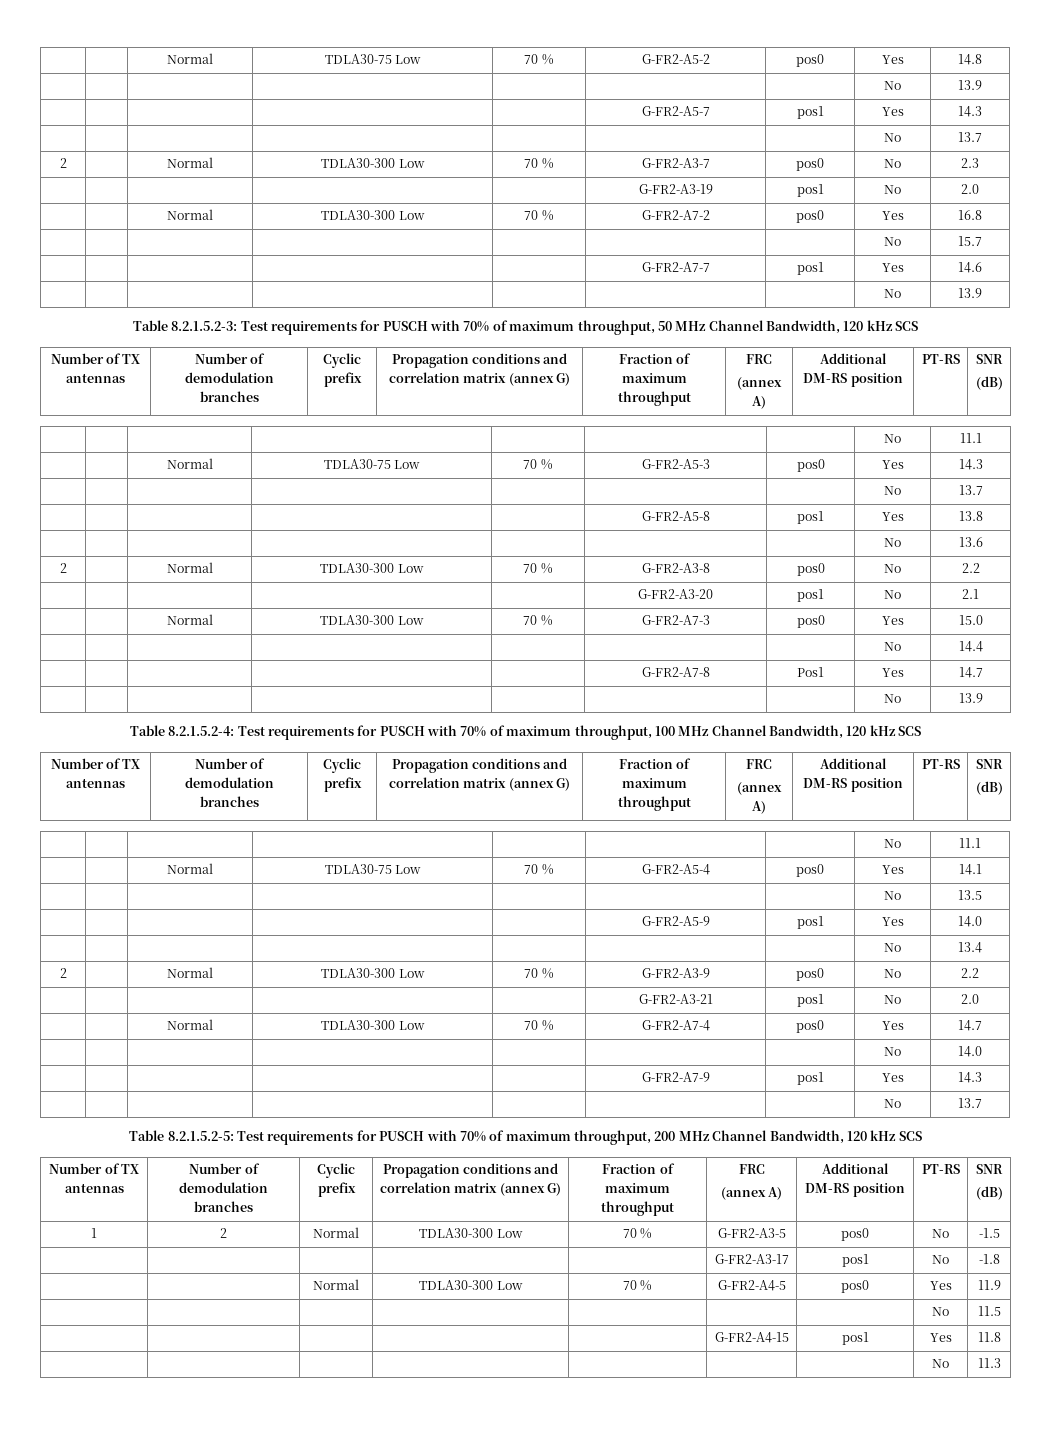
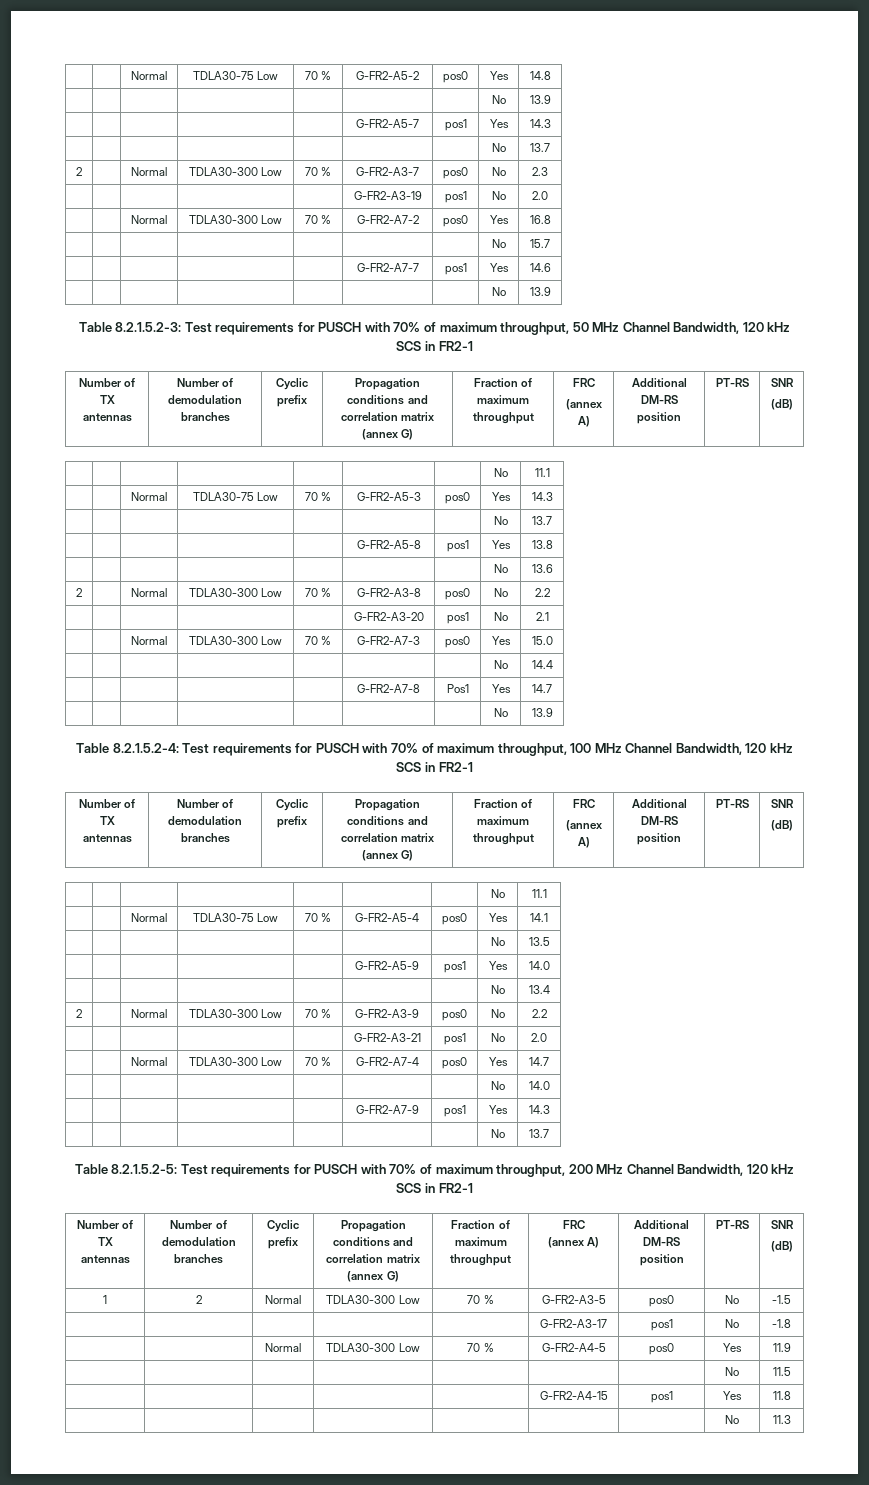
(919, 326) none -> [425,341,473,351] in FR2-1
(922, 731) none -> [425,762,473,772] in FR2-1
(922, 1136) none -> [425,1183,473,1193] in FR2-1

